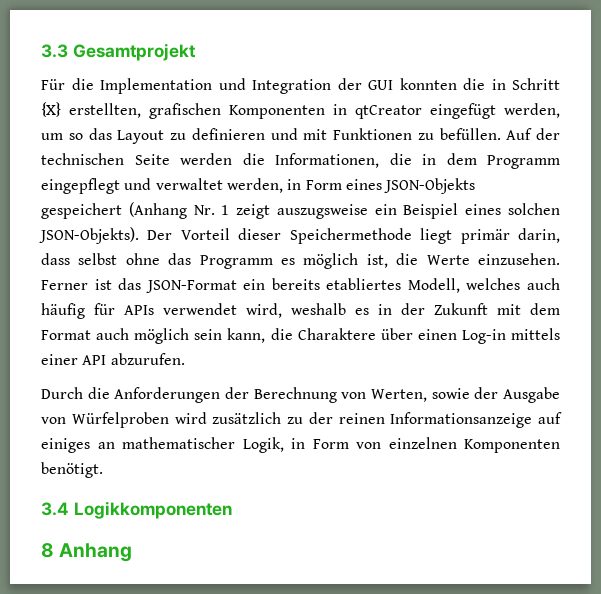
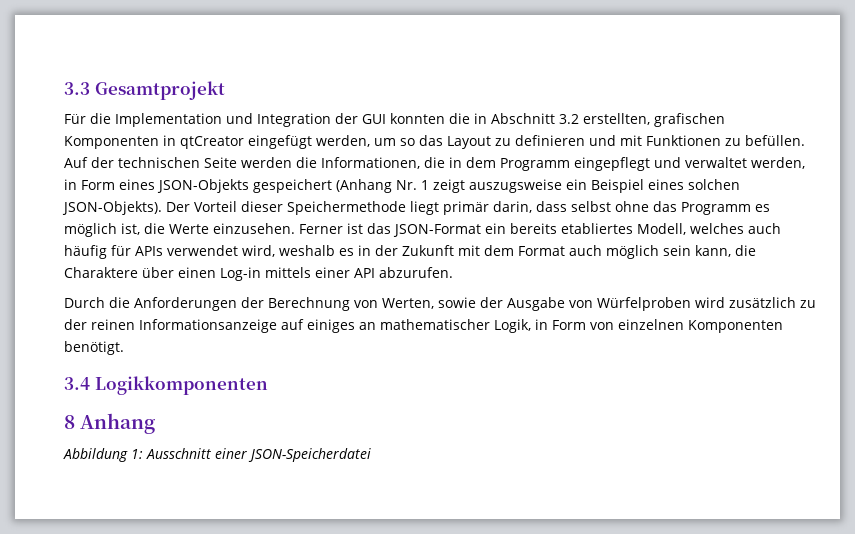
[512,78,560,90] [41,102,61,117] Schritt {X} -> [491,113,579,124] Abschnitt 3.2
(133, 552) none -> [63,448,371,462] // Abbildung 1: Ausschnitt einer JSON-Speicherdatei

